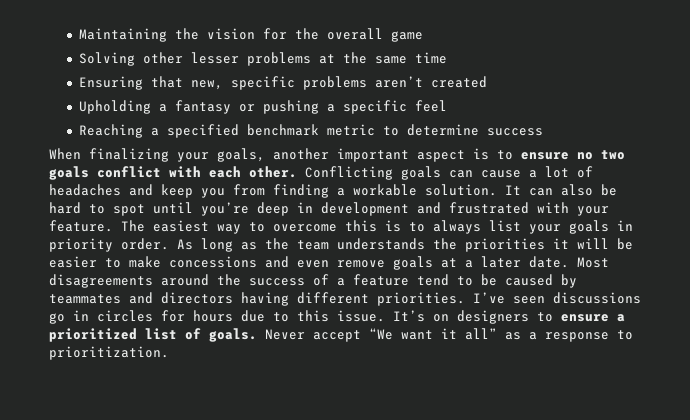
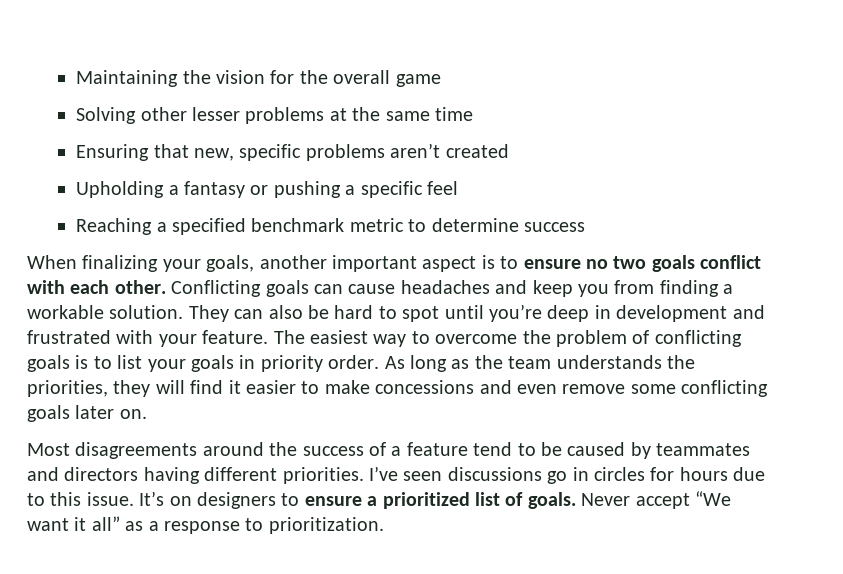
[529,166,593,178] a lot of -> (396, 289) none
[505,185,521,195] It -> [188,305,229,322] They
[345,220,481,234] this is to always -> [522,330,742,347] [27,355,112,372] the problem of conflicting goals is to
[465,238,633,252] priorities it will be -> [27,380,241,397] priorities, they will find it
[393,256,569,270] goals at a later date. -> [630,380,769,397] [27,405,147,422] some conflicting goals later on. //

